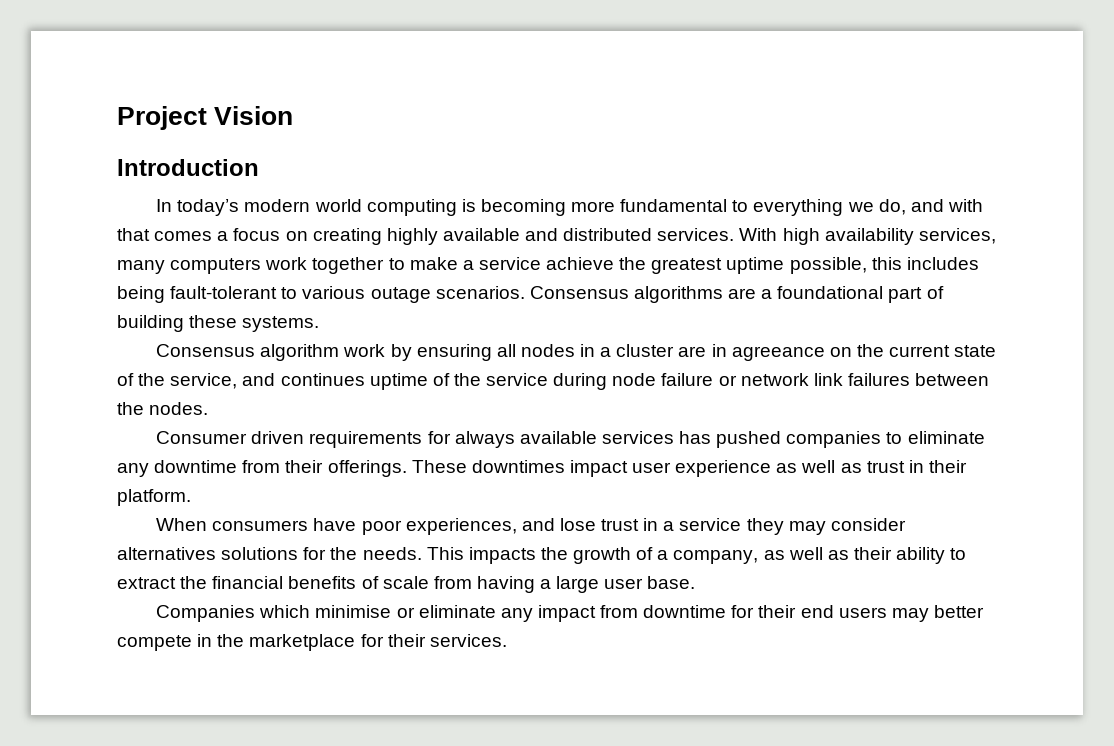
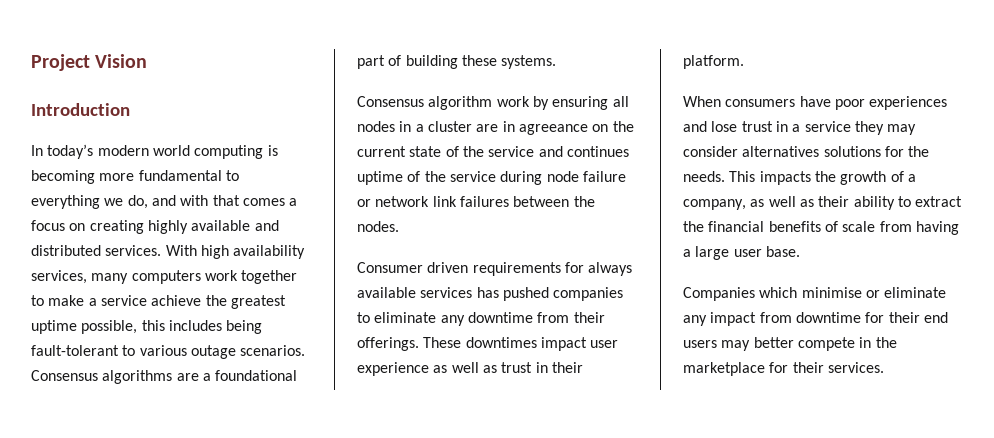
[170,373,238,389] service, -> [488,146,535,157] service
[405,518,517,535] experiences, -> [869,96,948,110] experiences

